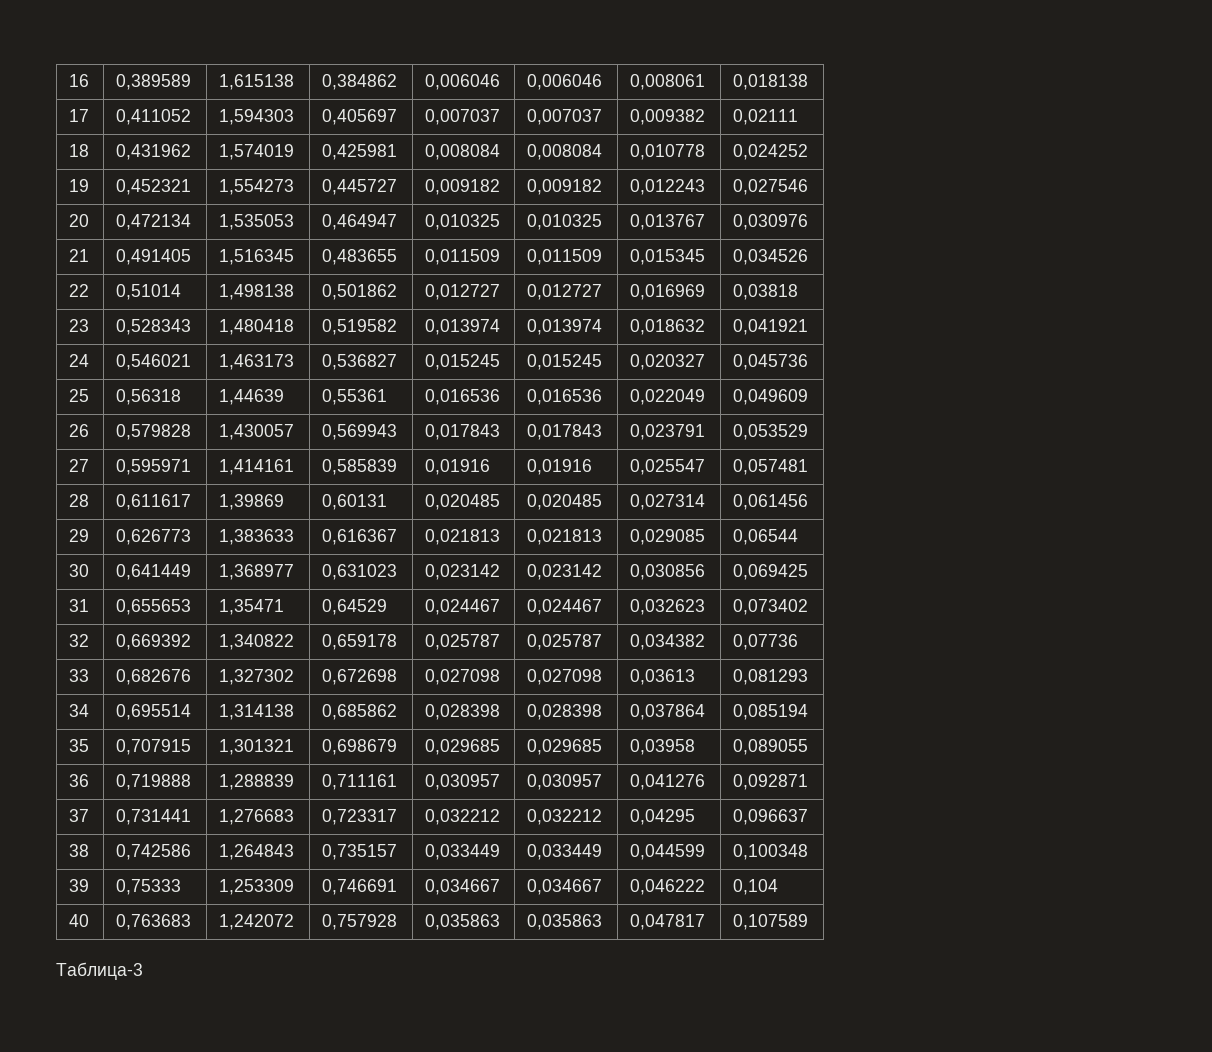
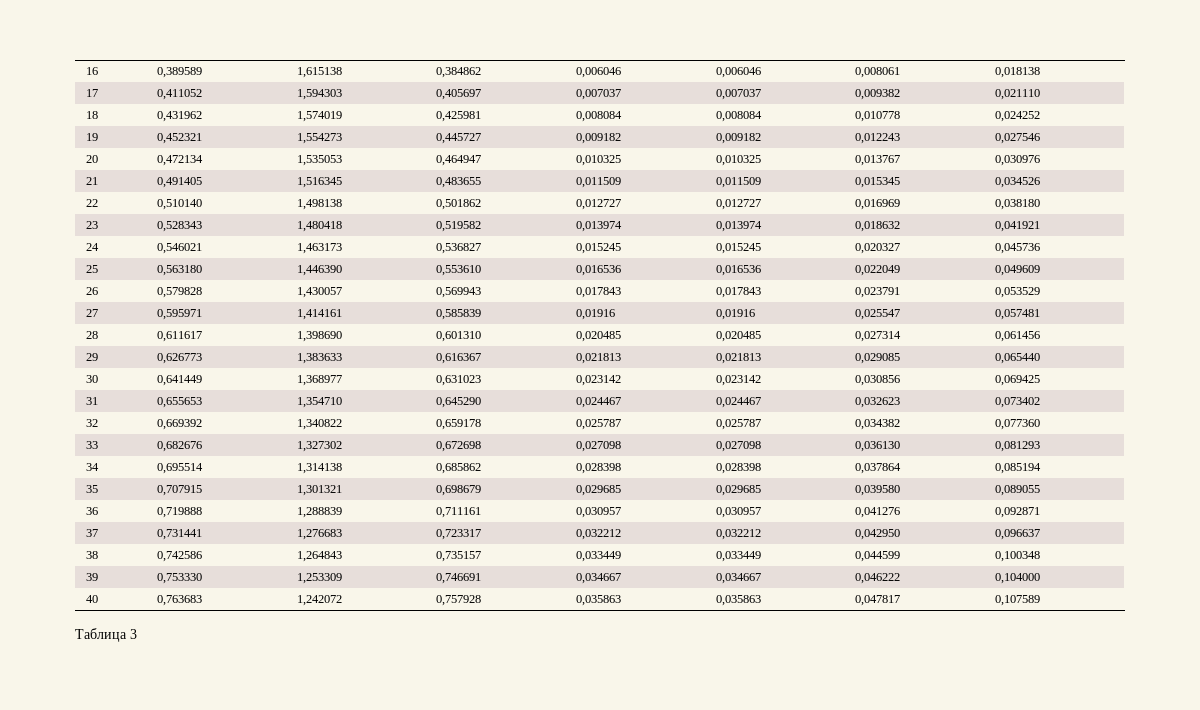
[733,109,799,125] 0,02111 -> [994,89,1040,100] 0,021110
[116,284,182,300] 0,51014 -> [156,199,202,210] 0,510140
[733,284,799,300] 0,03818 -> [994,199,1040,210] 0,038180
[116,389,182,405] [219,389,285,405] [322,389,388,405] 0,56318 | 1,44639 | 0,55361 -> [156,265,202,276] [296,265,342,276] [435,265,481,276] 0,563180 | 1,446390 | 0,553610
[219,494,285,510] [322,494,388,510] 1,39869 | 0,60131 -> [296,331,342,342] [435,331,481,342] 1,398690 | 0,601310
[733,529,799,545] 0,06544 -> [994,353,1040,364] 0,065440
[219,599,285,615] [322,599,388,615] 1,35471 | 0,64529 -> [296,397,342,408] [435,397,481,408] 1,354710 | 0,645290
[733,634,799,650] 0,07736 -> [994,419,1040,430] 0,077360
[630,669,696,685] 0,03613 -> [854,441,900,452] 0,036130
[630,739,696,755] 0,03958 -> [854,485,900,496] 0,039580
[630,809,696,825] 0,04295 -> [854,529,900,540] 0,042950
[116,879,182,895] 0,75333 -> [156,573,202,584] 0,753330
[733,879,779,895] 0,104 -> [994,573,1040,584] 0,104000
[56,962,143,980] Таблица-3 -> [75,628,137,642] Таблица 3

